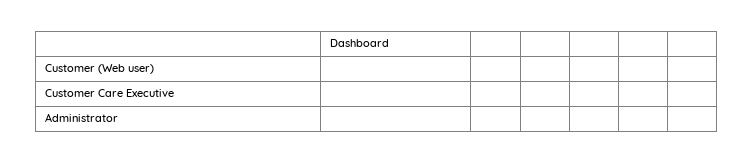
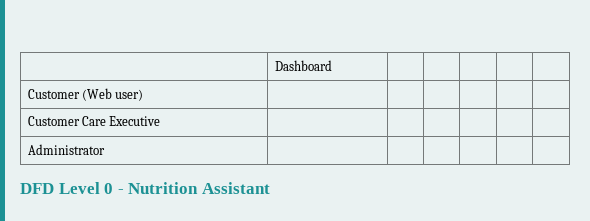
(118, 117) none -> [20,182,270,194] // DFD Level 0 - Nutrition Assistant

